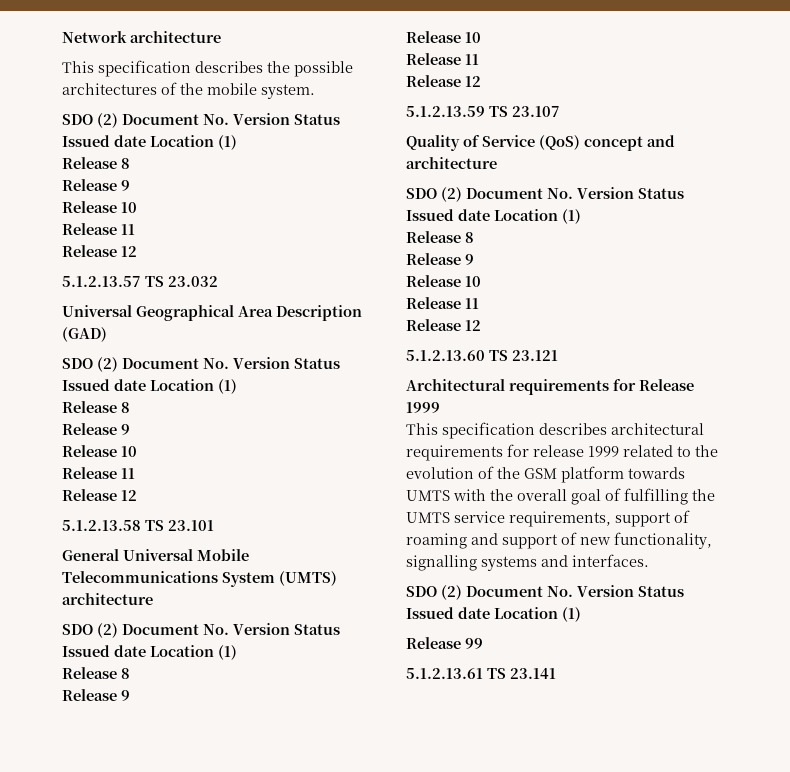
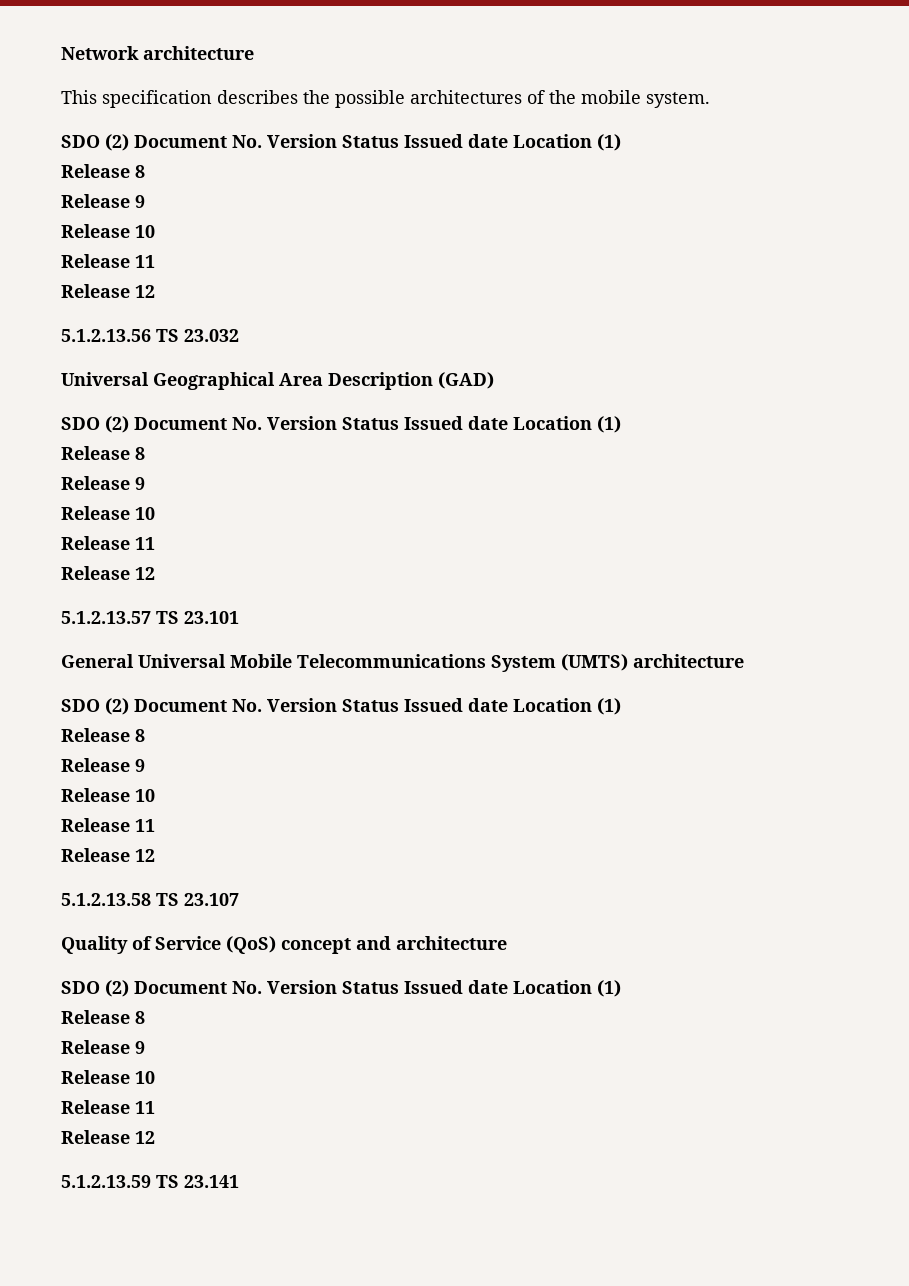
[62,276,141,287] 5.1.2.13.57 -> [61,329,151,342] 5.1.2.13.56
[62,520,141,531] 5.1.2.13.58 -> [61,611,151,624] 5.1.2.13.57
[406,106,485,117] 5.1.2.13.59 -> [61,893,151,906] 5.1.2.13.58
[406,350,558,361] [406,379,694,395] [406,402,440,413] [406,422,704,439] [406,444,718,461] [406,466,685,483] [406,488,715,505] [406,510,690,527] [406,532,712,549] [406,554,649,571] [406,585,684,600] [406,607,581,622] [406,637,483,649] [406,668,483,679] 5.1.2.13.60 TS 23.121 // Architectural requirements for Release 1999 // This specification describes architectural requirements for release 1999 related to the evolution of the GSM platform towards UMTS with the overall goal of fulfilling the UMTS service requirements, support of roaming and support of new functionality, signalling systems and interfaces. // SDO (2) Document No. Version Status Issued date Location (1) // Release 99 // 5.1.2.13.61 -> [61,1175,151,1188] 5.1.2.13.59

